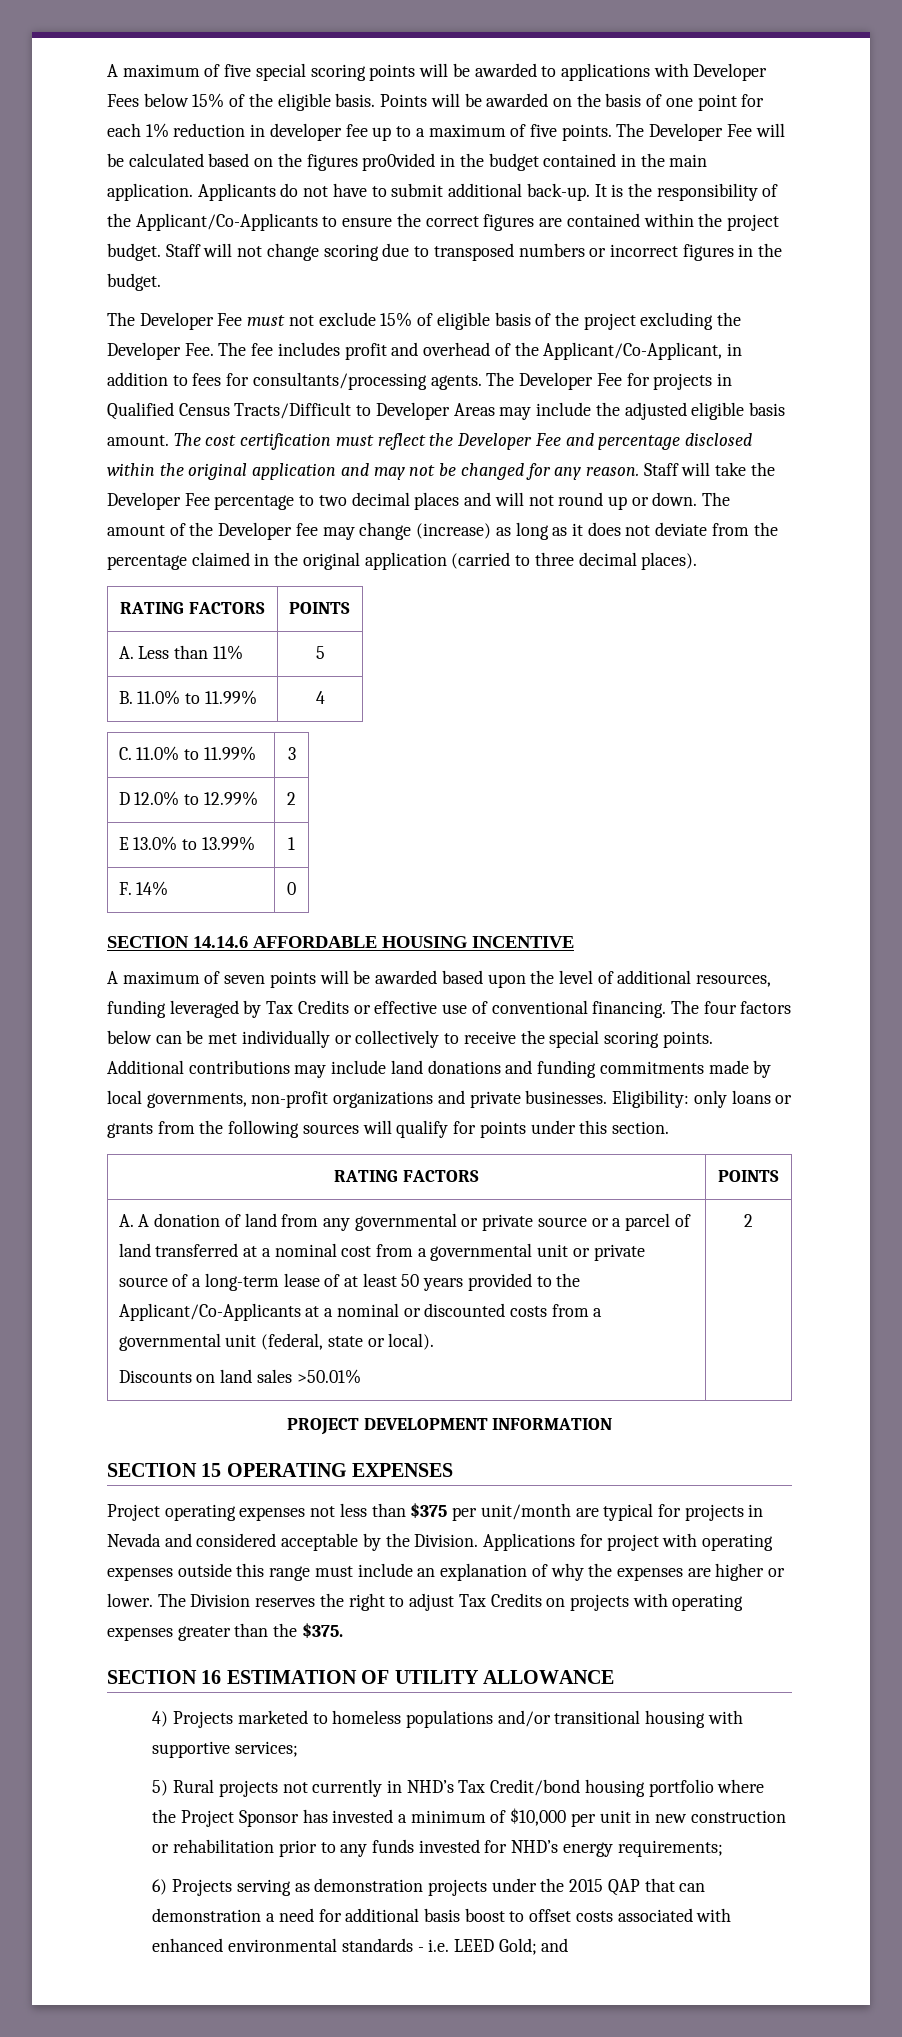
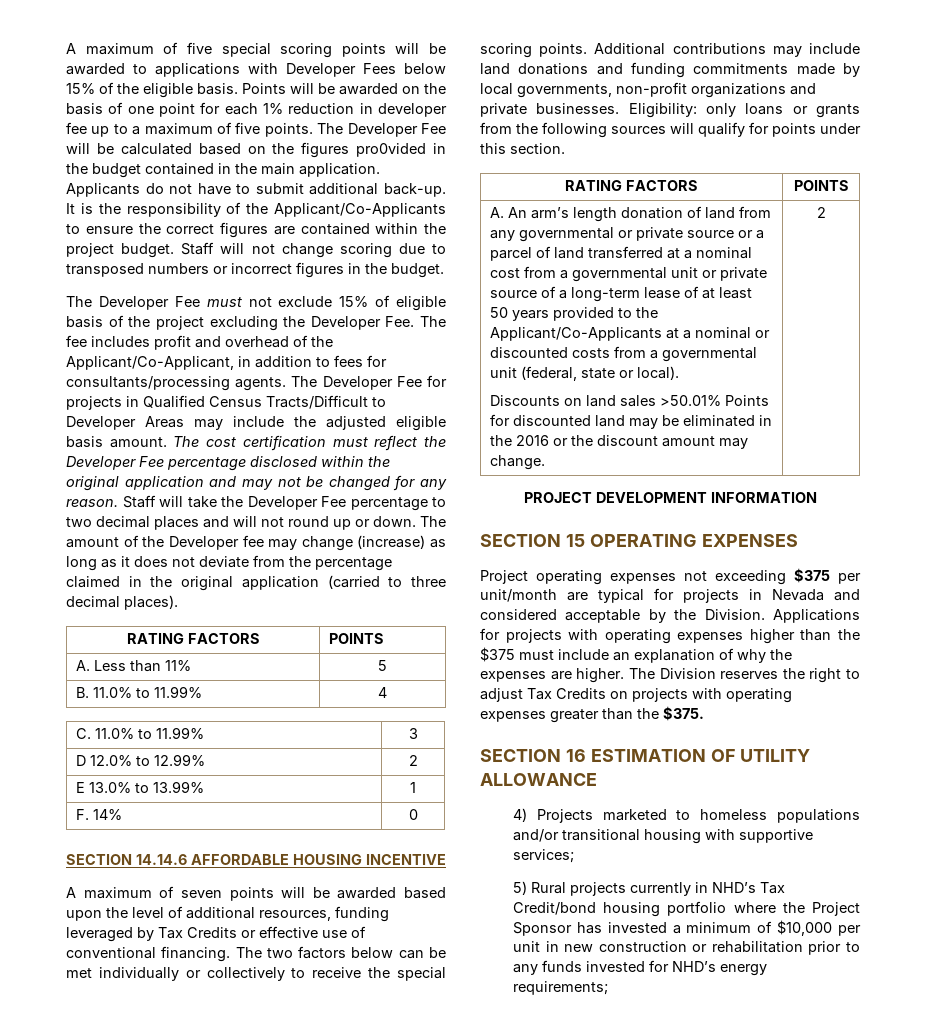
[565,433,594,446] and -> (164, 461) none
[703,1001,737,1014] four -> [266,948,293,958] two
[138,1214,150,1227] A -> [508,207,618,222] An arm’s length
(361, 1376) none -> [725,395,770,406] [490,414,773,429] [490,435,749,449] [490,455,546,470] Points for discounted land may be eliminated in the 2016 or the discount amount may change.
[339,1503,406,1517] less than -> [715,570,786,585] exceeding
[606,1533,773,1551] [107,1563,311,1581] project with operating expenses outside this range -> [505,629,860,644] [480,647,515,662] projects with operating expenses higher than the $375
[715,1563,786,1581] [107,1593,153,1607] higher or lower. -> [576,668,625,683] higher.
[282,1782,308,1793] not -> (627, 889) none
[152,1878,706,1896] [152,1908,732,1922] [152,1938,569,1955] // 6) Projects serving as demonstration projects under the 2015 QAP that can demonstration a need for additional basis boost to offset costs associated with enhanced environmental standards - i.e. LEED Gold; and -> (609, 988) none

